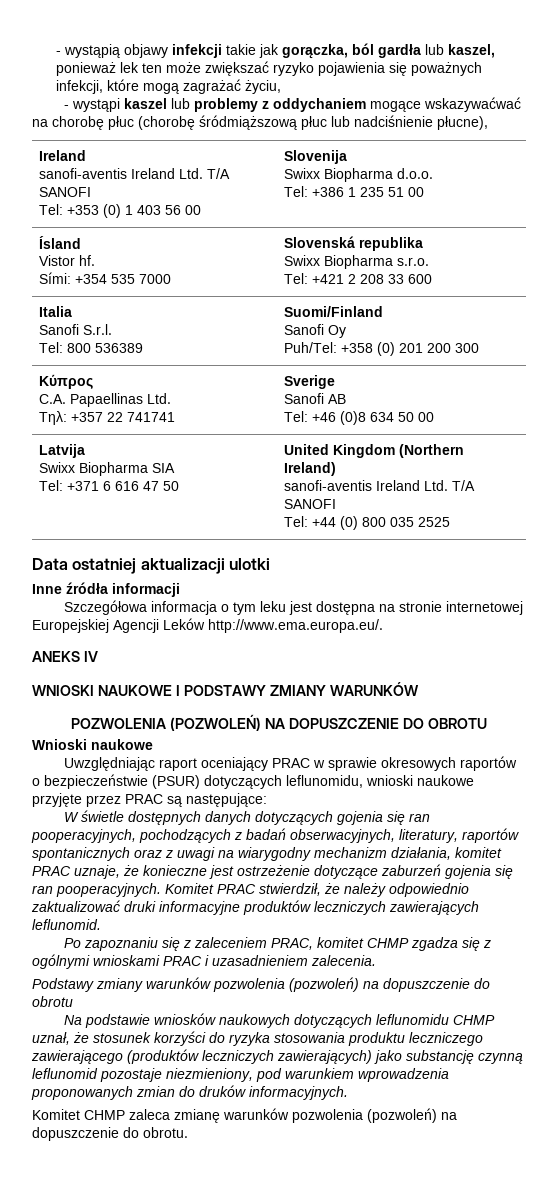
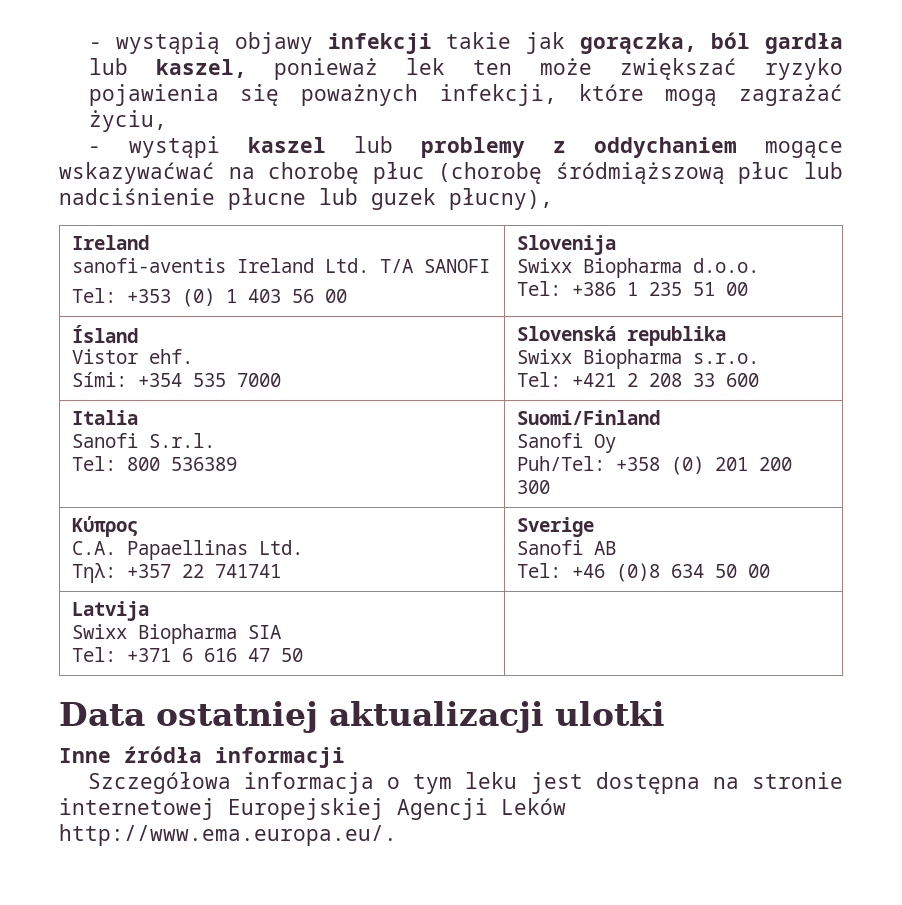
[437,116,488,130] płucne), -> [228,188,553,210] płucne lub guzek płucny),
[79,255,96,266] hf. -> [148,349,193,364] ehf.
[284,444,465,458] [284,462,337,476] [284,480,476,491] [284,499,337,509] [284,516,451,530] United Kingdom (Northern Ireland) // sanofi-aventis Ireland Ltd. T/A SANOFI // Tel: +44 (0) 800 035 2525 -> (303, 655) none
[32,651,98,662] [32,682,419,696] [71,714,487,731] [32,739,153,750] [63,756,517,771] [32,774,474,789] [32,793,267,807] [63,810,430,825] [31,828,519,843] [32,847,502,861] [32,864,513,879] [32,883,469,897] [31,900,479,915] [32,919,101,930] [63,937,491,951] [32,954,376,969] [32,977,490,992] [32,996,73,1007] [63,1013,495,1028] [32,1031,483,1046] [31,1049,523,1064] [32,1068,449,1082] [31,1085,348,1100] [32,1108,457,1123] [32,1127,188,1141] // ANEKS IV // WNIOSKI NAUKOWE I PODSTAWY ZMIANY WARUNKÓW // POZWOLENIA (POZWOLEŃ) NA DOPUSZCZENIE DO OBROTU // Wnioski naukowe // Uwzględniając raport oceniający PRAC w sprawie okresowych raportów o bezpieczeństwie (PSUR) dotyczących leflunomidu, wnioski naukowe przyjęte przez PRAC są następujące: // W świetle dostępnych danych dotyczących gojenia się ran pooperacyjnych, pochodzących z badań obserwacyjnych, literatury, raportów spontanicznych oraz z uwagi na wiarygodny mechanizm działania, komitet PRAC uznaje, że konieczne jest ostrzeżenie dotyczące zaburzeń gojenia się ran pooperacyjnych. Komitet PRAC stwierdził, że należy odpowiednio zaktualizować druki informacyjne produktów leczniczych zawierających leflunomid. // Po zapoznaniu się z zaleceniem PRAC, komitet CHMP zgadza się z ogólnymi wnioskami PRAC i uzasadnieniem zalecenia. // Podstawy zmiany warunków pozwolenia (pozwoleń) na dopuszczenie do obrotu // Na podstawie wniosków naukowych dotyczących leflunomidu CHMP uznał, że stosunek korzyści do ryzyka stosowania produktu leczniczego zawierającego (produktów leczniczych zawierających) jako substancję czynną leflunomid pozostaje niezmieniony, pod warunkiem wprowadzenia proponowanych zmian do druków informacyjnych. // Komitet CHMP zaleca zmianę warunków pozwolenia (pozwoleń) na dopuszczenie do obrotu. -> (397, 835) none

